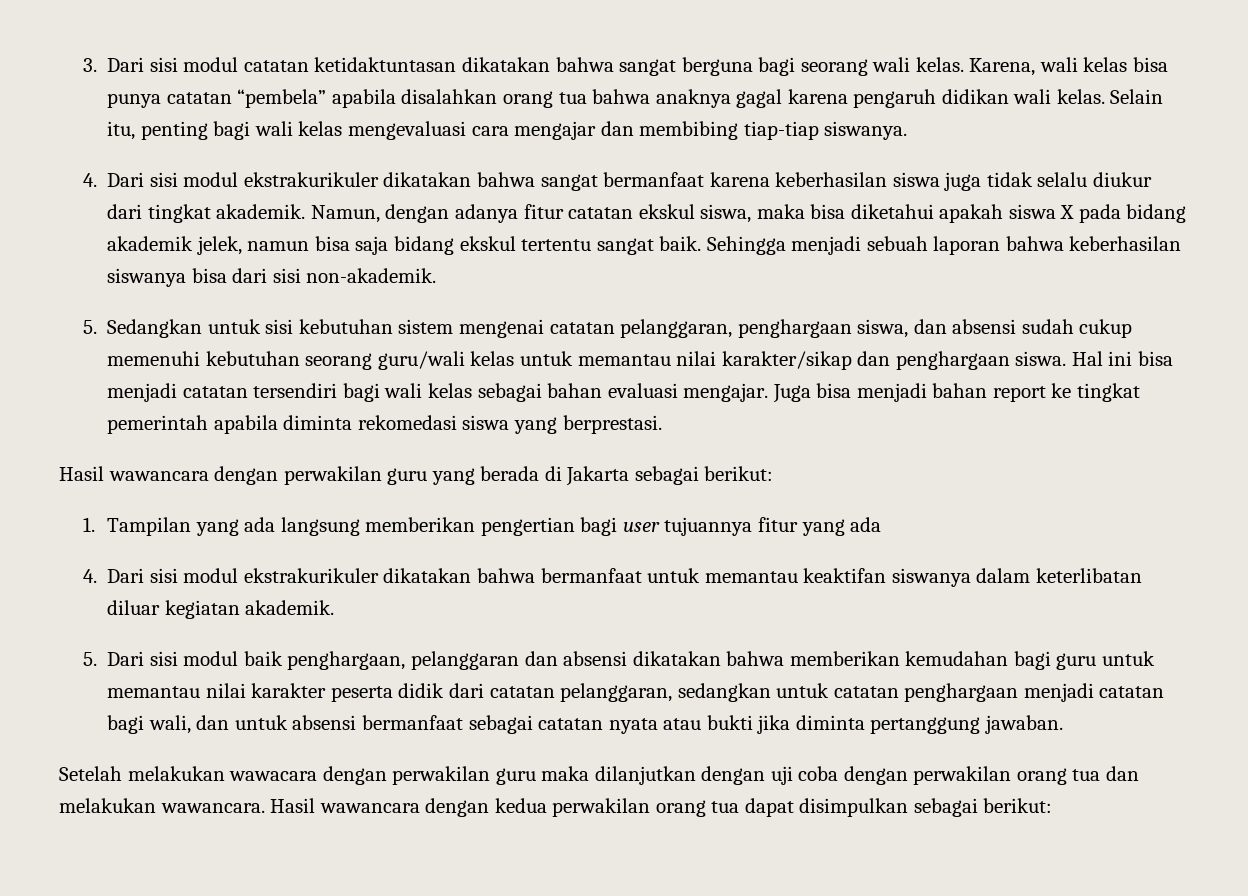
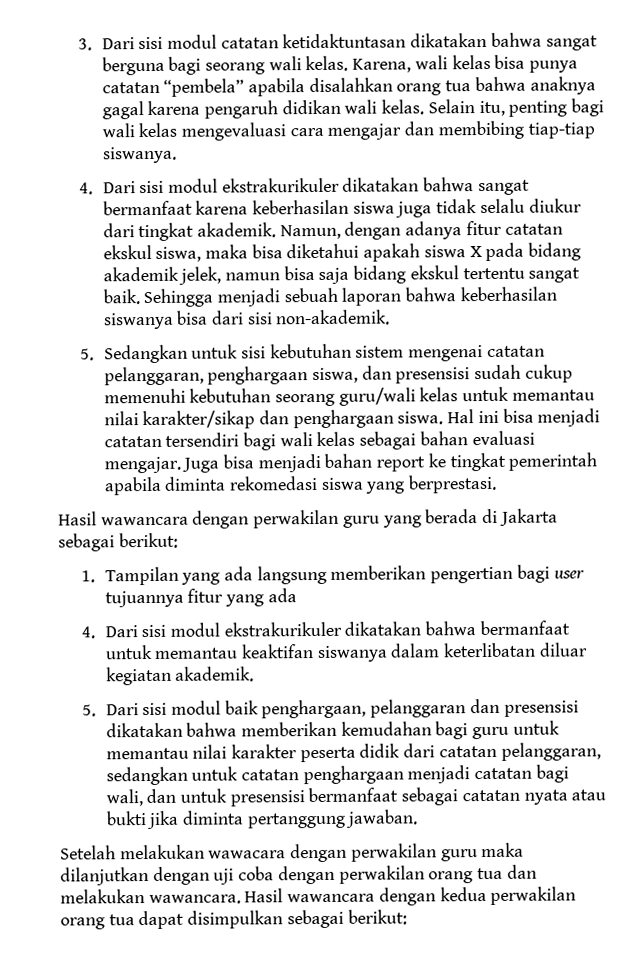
[952,319,1017,334] absensi -> [395,367,471,384] presensisi
[563,651,628,666] absensi -> [503,700,579,717] presensisi
[292,715,357,730] absensi -> [229,790,305,807] presensisi

